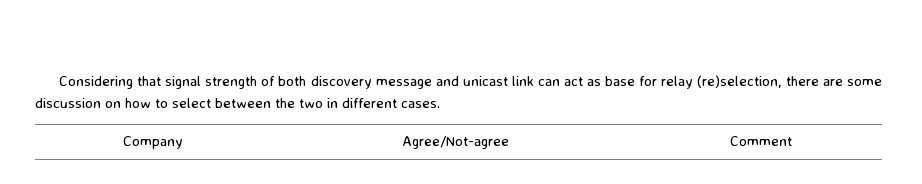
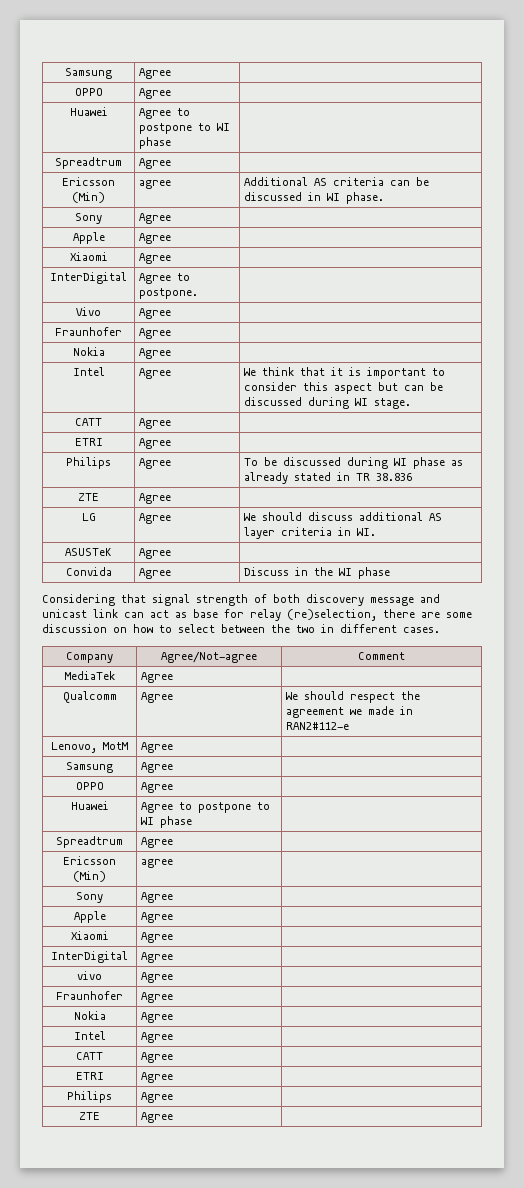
(59, 82) none -> [65,68,112,79] [139,68,172,79] [74,88,103,96] [139,88,172,99] [69,107,108,116] [139,108,191,119] [139,123,231,134] [139,137,172,149] [55,157,122,169] [139,158,172,169] [62,177,115,186] [72,192,105,203] [139,180,172,189] [244,177,430,186] [244,192,385,204] [75,213,102,224] [139,213,172,224] [72,232,105,244] [139,233,172,244] [69,252,108,261] [139,253,172,264] [50,272,127,284] [139,273,191,284] [139,288,199,299] [76,307,101,316] [139,308,172,319] [55,327,122,336] [139,328,172,339] [72,347,105,356] [139,348,172,359] [72,367,105,376] [139,368,172,379] [244,367,446,379] [244,382,444,394] [244,397,412,409] [75,418,102,426] [139,418,172,429] [74,438,103,446] [139,438,172,449] [66,457,111,469] [139,458,172,469] [244,457,464,469] [244,472,413,484] [78,493,99,501] [139,493,172,504] [81,513,96,521] [139,513,172,524] [244,512,443,521] [244,527,377,539] [65,548,112,556] [139,548,172,559] [65,567,112,576] [139,568,172,579] [244,567,391,579] Samsung | Agree | // OPPO | Agree | // Huawei | Agree to postpone to WI phase | // Spreadtrum | Agree | // Ericsson (Min) | agree | Additional AS criteria can be discussed in WI phase. // Sony | Agree | // Apple | Agree | // Xiaomi | Agree | // InterDigital | Agree to postpone. | // Vivo | Agree | // Fraunhofer | Agree | // Nokia | Agree | // Intel | Agree | We think that it is important to consider this aspect but can be discussed during WI stage. // CATT | Agree | // ETRI | Agree | // Philips | Agree | To be discussed during WI phase as already stated in TR 38.836 // ZTE | Agree | // LG | Agree | We should discuss additional AS layer criteria in WI. // ASUSTeK | Agree | // Convida | Agree | Discuss in the WI phase //
(792, 141) none -> [64,671,115,680] [141,672,174,683] [62,691,117,703] [141,692,174,703] [286,691,421,703] [286,706,414,718] [286,722,350,730] [51,742,128,753] [141,742,174,753] [66,762,113,773] [141,762,174,773] [75,782,104,790] [141,782,174,793] [70,801,109,810] [141,802,271,813] [141,816,193,828] [56,836,123,848] [141,837,174,848] [63,856,116,865] [73,871,106,882] [141,859,174,868] [76,892,103,903] [141,892,174,903] [73,911,106,923] [141,912,174,923] [70,931,109,940] [141,932,174,943] [51,951,128,963] [141,952,174,963] [77,971,102,980] [141,972,174,983] [56,991,123,1000] [141,992,174,1003] [73,1011,106,1020] [141,1012,174,1023] [73,1031,106,1040] [141,1032,174,1043] [76,1052,103,1060] [141,1052,174,1063] [75,1072,104,1080] [141,1072,174,1083] [67,1091,112,1103] [141,1092,174,1103] [79,1112,100,1120] [141,1112,174,1123] // MediaTek | Agree | // Qualcomm | Agree | We should respect the agreement we made in RAN2#112-e // Lenovo, MotM | Agree | // Samsung | Agree | // OPPO | Agree | // Huawei | Agree to postpone to WI phase | // Spreadtrum | Agree | // Ericsson (Min) | agree | // Sony | Agree | // Apple | Agree | // Xiaomi | Agree | // InterDigital | Agree | // vivo | Agree | // Fraunhofer | Agree | // Nokia | Agree | // Intel | Agree | // CATT | Agree | // ETRI | Agree | // Philips | Agree | // ZTE | Agree |

